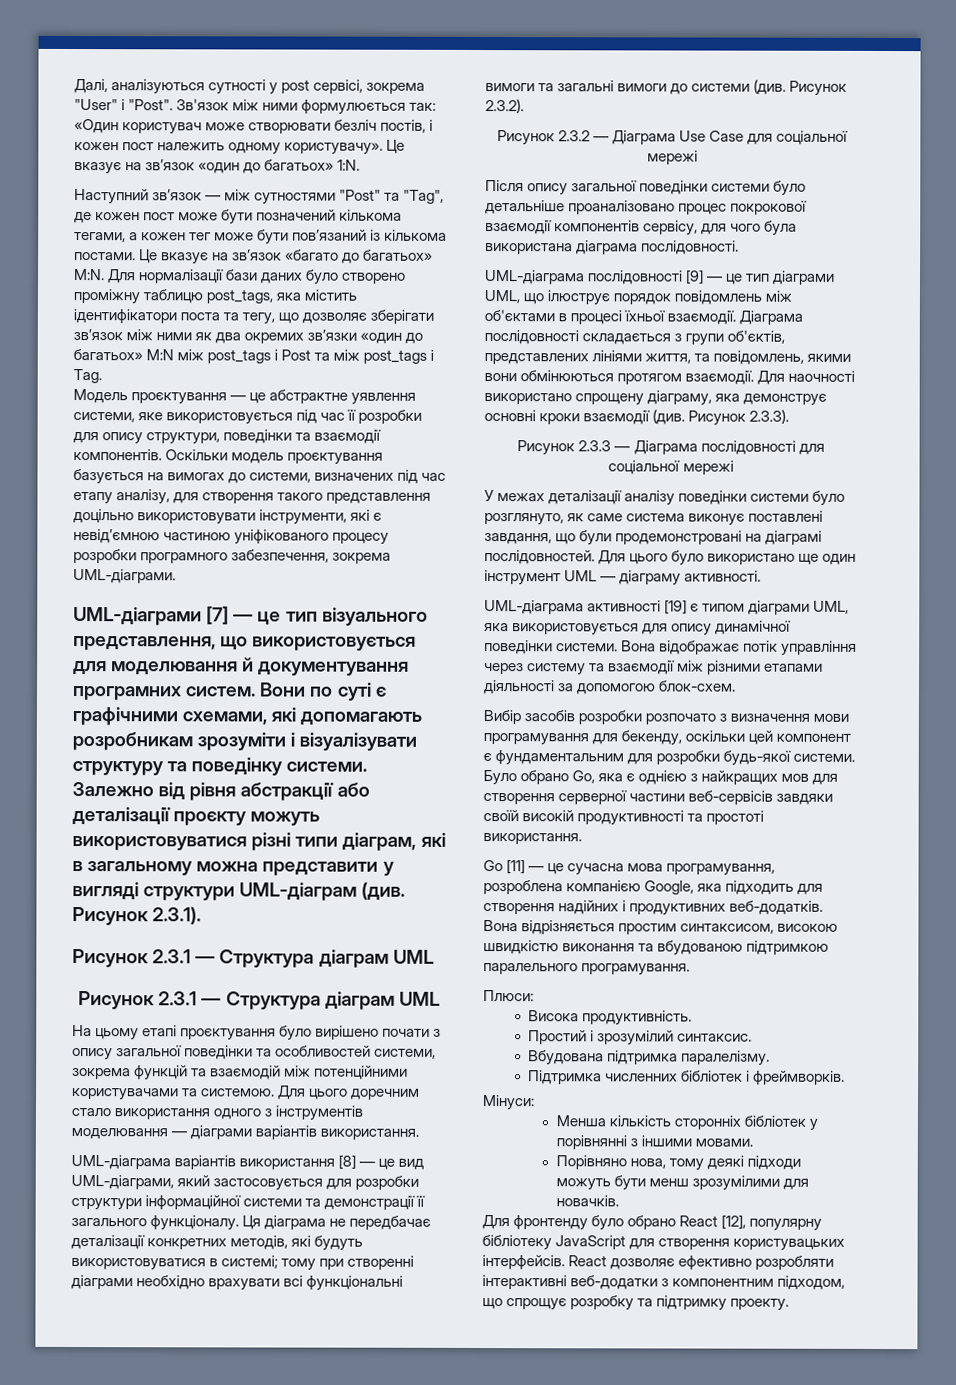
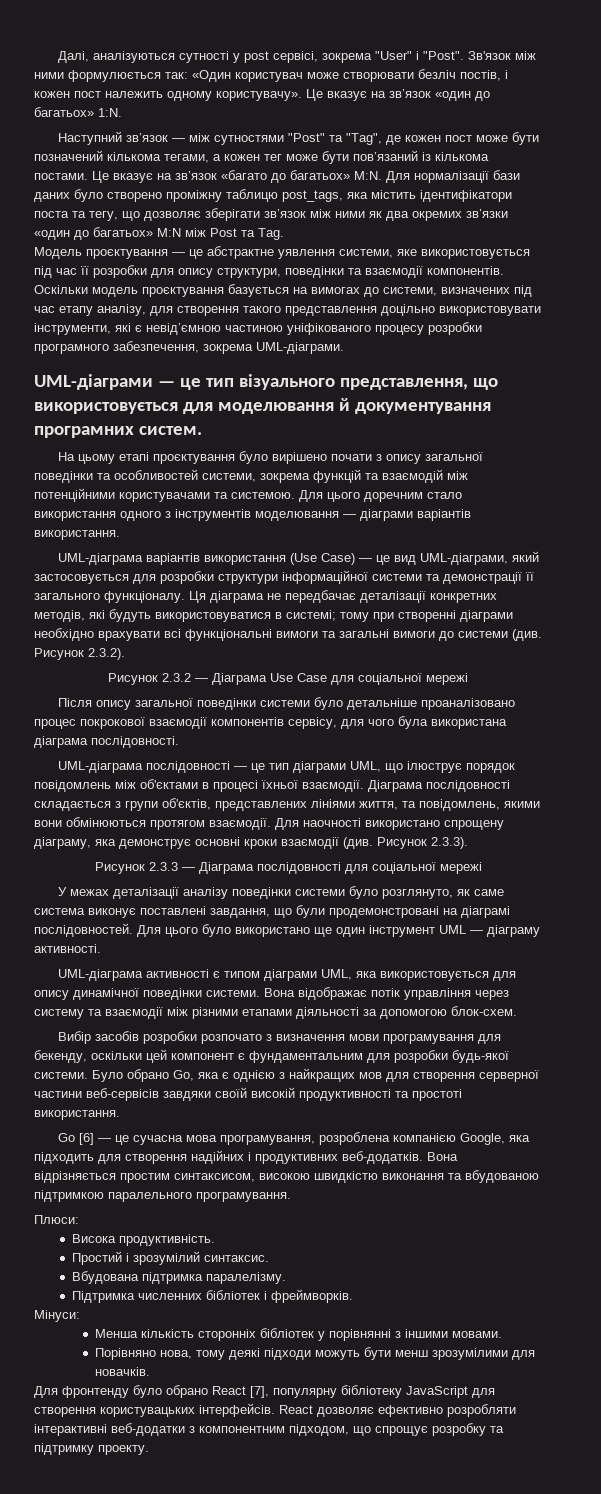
[207,349,435,364] post_tags і Post та між post_tags і -> [210,228,255,237] Post та
[206,606,230,625] [7] -> (153, 382) none
[259,682,387,701] [72,707,423,726] [72,732,418,751] [72,757,368,776] [72,782,370,801] [72,807,321,826] [72,832,446,851] [72,861,395,876] [72,881,406,901] [72,906,202,926] [72,949,434,968] [78,991,440,1010] Вони по суті є графічними схемами, які допомагають розробникам зрозуміти і візуалізувати структуру та поведінку системи. Залежно від рівня абстракції або деталізації проєкту можуть використовуватися різні типи діаграм, які в загальному можна представити у вигляді структури UML-діаграм (див. Рисунок 2.3.1). // Рисунок 2.3.1 — Структура діаграм UML // Рисунок 2.3.1 — Структура діаграм UML -> (202, 430) none
[338,1154,357,1170] [8] -> [289,553,355,565] (Use Case)
[685,269,705,285] [9] -> (230, 767) none
[664,599,688,615] [19] -> (209, 973) none
[506,859,526,875] [11] -> [78,1133,94,1145] [6]
[721,1214,747,1230] [12], -> [250,1386,269,1398] [7],

